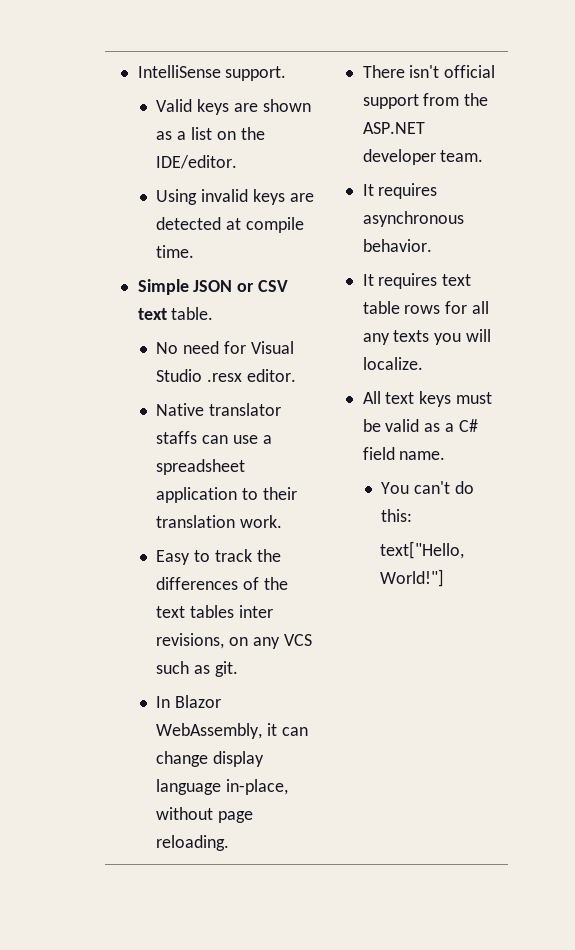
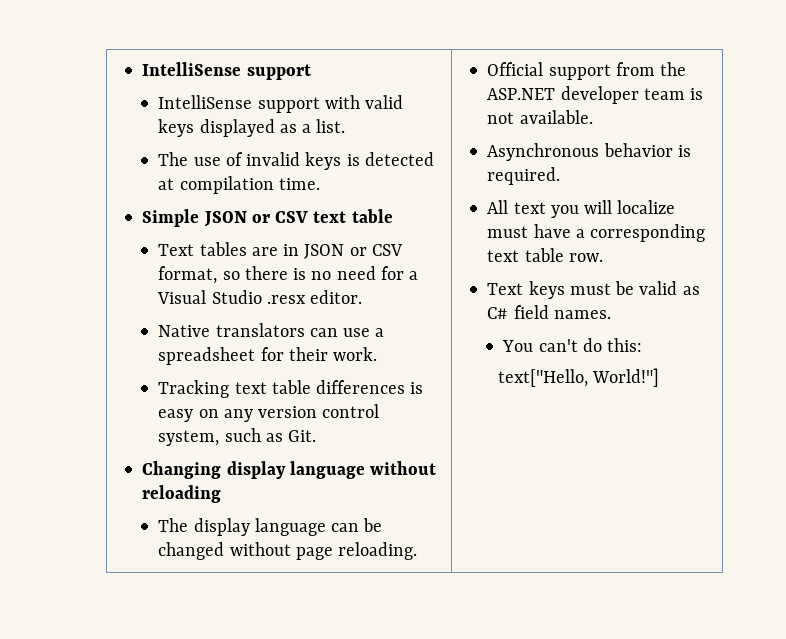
[137,65,287,81] [156,99,311,115] [156,127,265,140] [156,155,238,169] [156,189,198,205] IntelliSense support. // Valid keys are shown as a list on the IDE/editor. // Using -> [142,62,311,80] [158,95,404,113] [158,119,346,137] [158,152,243,166] IntelliSense support // IntelliSense support with valid keys displayed as a list. // The use of
[289,193,314,202] are -> [346,154,360,166] is
[245,217,304,233] compile -> [179,176,274,194] compilation
[171,307,214,320] [156,342,179,354] table. // No -> [351,209,393,223] [158,242,403,259] [158,266,332,284] table // Text tables are in JSON or CSV format, so there is no
(246, 347) none -> [409,271,419,280] a
[209,403,282,416] [156,431,198,444] translator staffs -> [215,323,305,337] translators
[156,487,297,503] [156,515,283,528] [156,549,281,565] [156,577,288,590] [156,605,273,618] [156,633,312,649] [156,661,238,677] [156,695,222,708] [156,723,308,739] [156,751,265,767] [156,779,289,795] application to their translation work. // Easy to track the differences of the text tables inter revisions, on any VCS such as git. // In Blazor WebAssembly, it can change display language in-place, -> [260,347,378,361] [158,380,424,398] [158,404,380,422] [158,428,317,446] [142,461,437,479] [142,485,222,503] [158,518,383,536] [158,542,225,560] for their work. // Tracking text table differences is easy on any version control system, such as Git. // Changing display language without reloading // The display language can be changed
[362,65,496,78] There isn't official -> [487,62,544,76] Official
[440,150,484,162] [362,183,438,199] [362,211,464,227] [362,239,432,252] [362,273,472,289] [362,301,490,314] [362,329,492,345] [362,357,423,370] [362,391,415,404] team. // It requires asynchronous behavior. // It requires text table rows for all any texts you will localize. // All text -> [643,88,704,100] [487,110,593,124] [487,143,691,161] [487,167,561,185] [487,200,676,218] [487,224,706,242] [487,248,603,262] [487,283,524,295] team is not available. // Asynchronous behavior is required. // All text you will localize must have a corresponding text table row. // Text
[445,423,455,432] a -> (700, 290) none
[399,451,446,460] name. -> [553,310,611,319] names.

